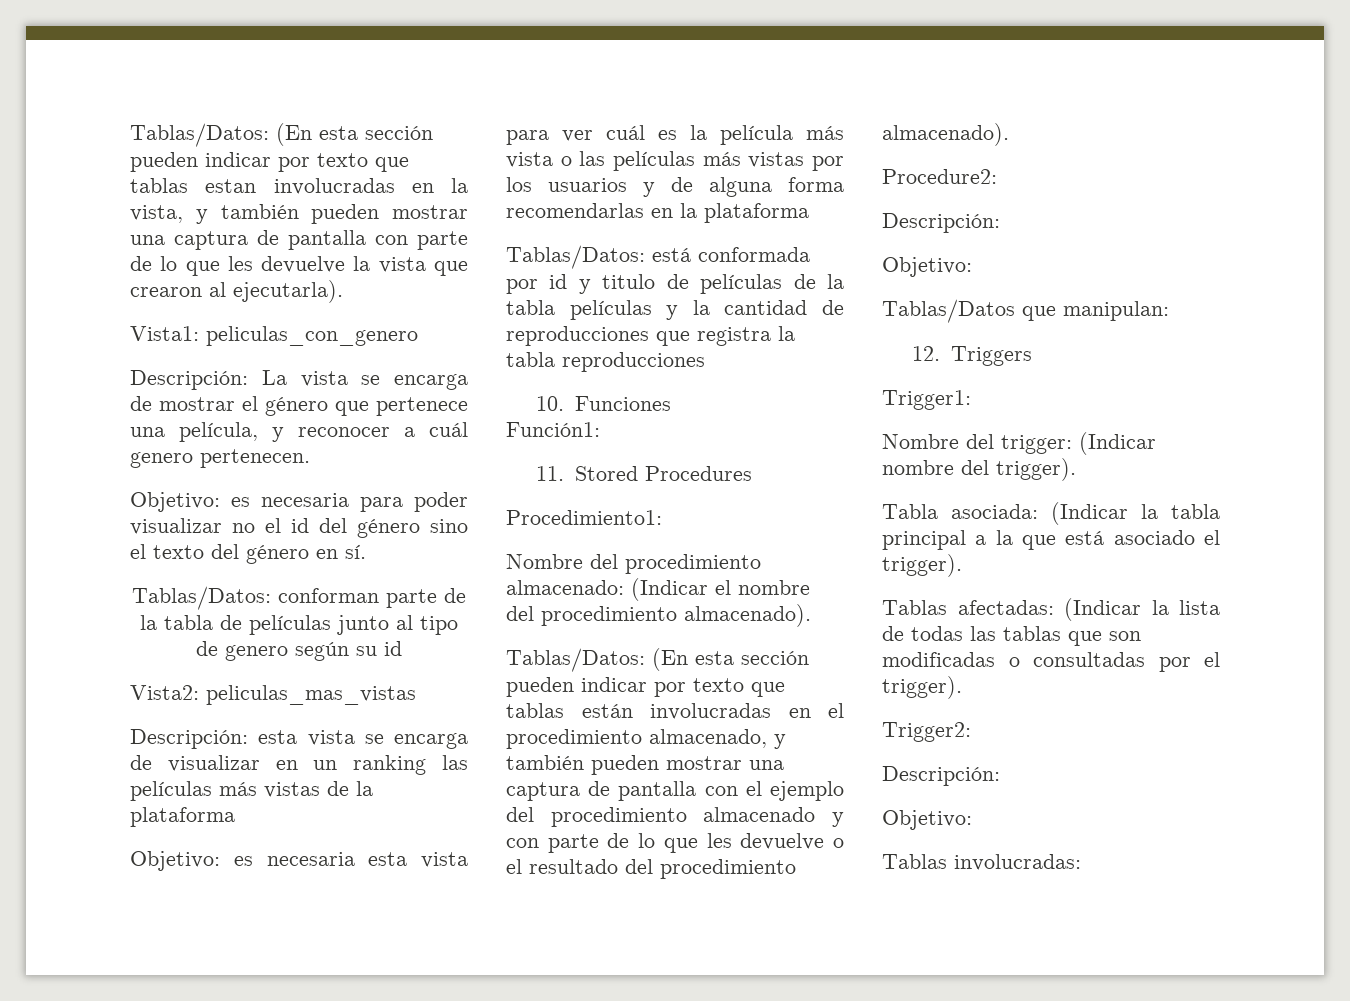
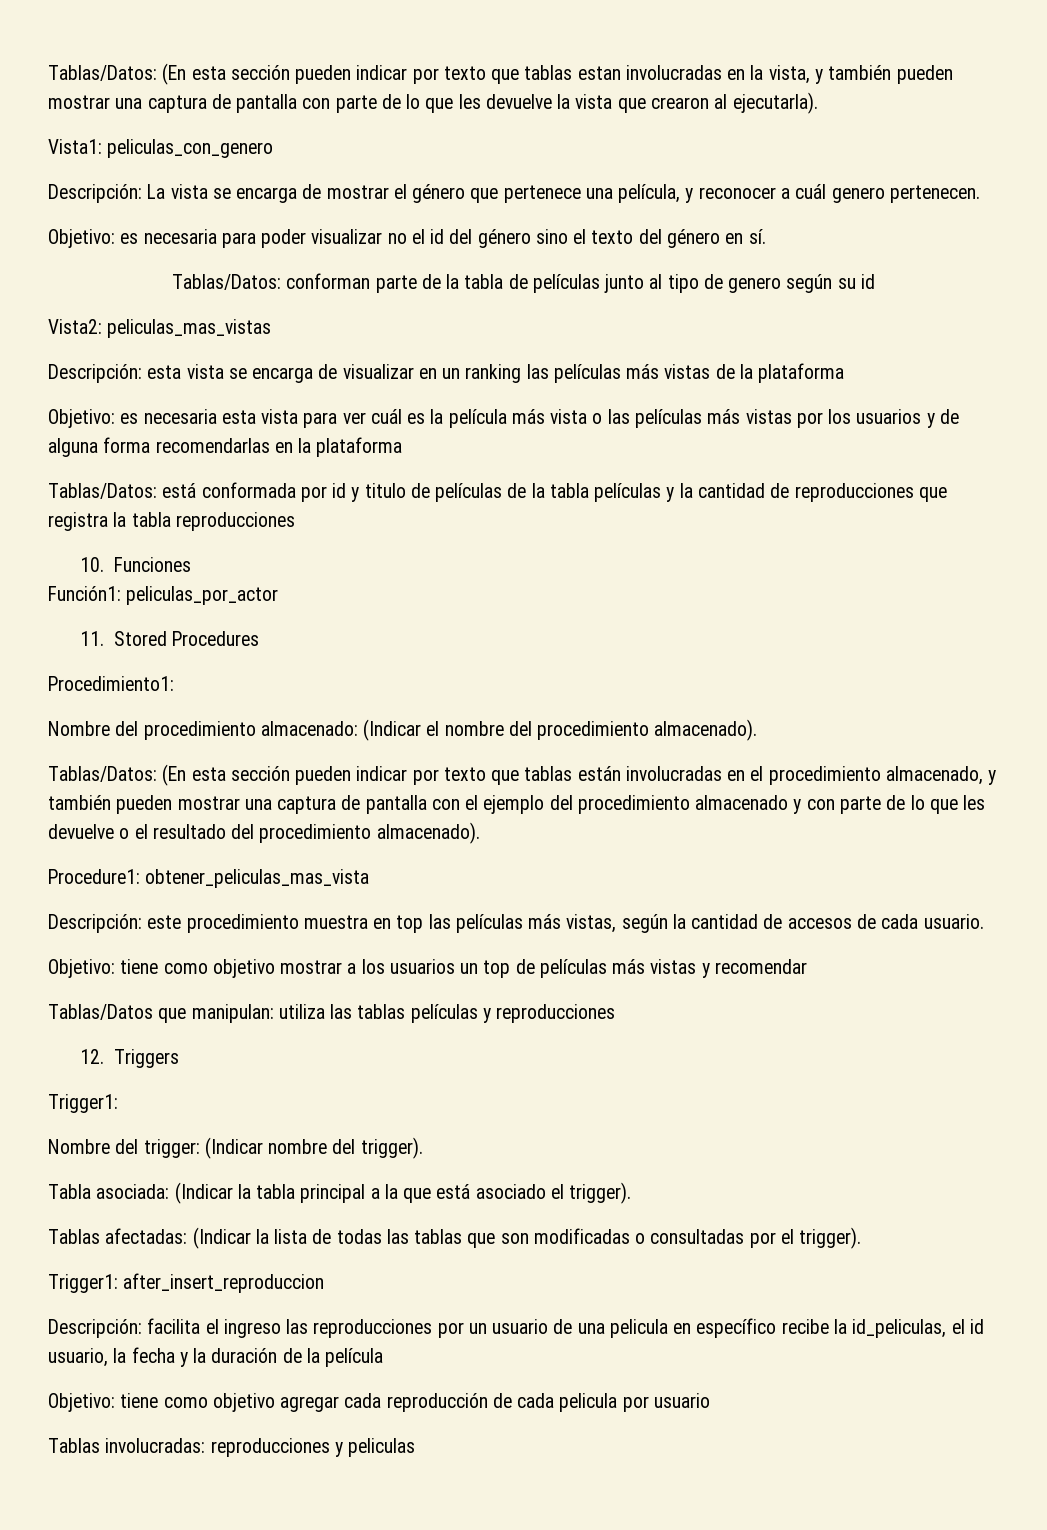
(600, 429) none -> [126,586,279,605] peliculas_por_actor
[882,169,997,184] [882,213,1000,233] [882,257,972,277] [882,299,1169,323] Procedure2: // Descripción: // Objetivo: // Tablas/Datos que manipulan: -> [48,869,370,888] [48,914,984,933] [48,959,807,978] [48,1004,616,1023] Procedure1: obtener_peliculas_mas_vista // Descripción: este procedimiento muestra en top las películas más vistas, según la cantidad de accesos de cada usuario. // Objetivo: tiene como objetivo mostrar a los usuarios un top de películas más vistas y recomendar // Tablas/Datos que manipulan: utiliza las tablas películas y reproducciones
[882,722,971,742] [882,766,1000,786] [882,810,972,830] Trigger2: // Descripción: // Objetivo: -> [48,1273,325,1293] [48,1318,984,1338] [48,1347,384,1367] [48,1393,710,1412] Trigger1: after_insert_reproduccion // Descripción: facilita el ingreso las reproducciones por un usuario de una pelicula en específico recibe la id_peliculas, el id usuario, la fecha y la duración de la película // Objetivo: tiene como objetivo agregar cada reproducción de cada pelicula por usuario
(1081, 862) none -> [210,1438,416,1457] reproducciones y peliculas

